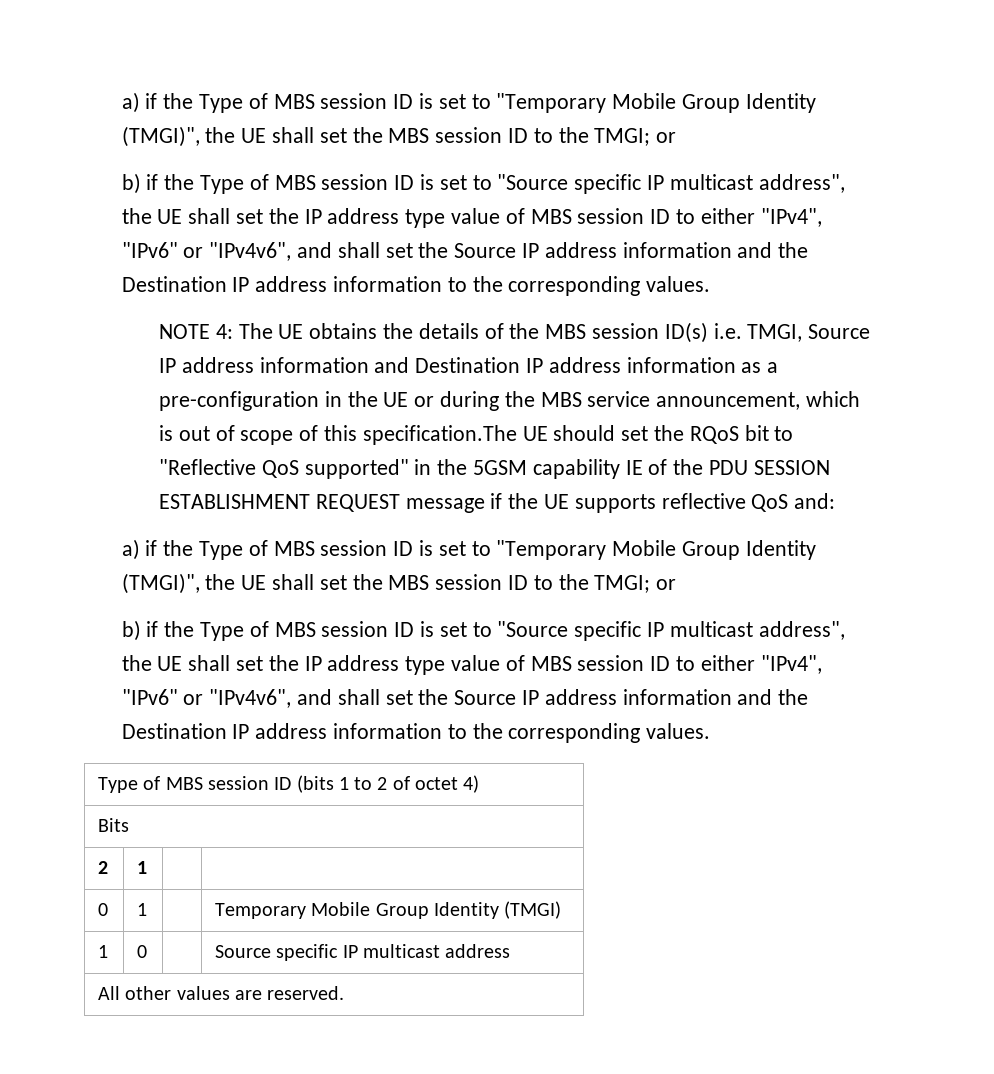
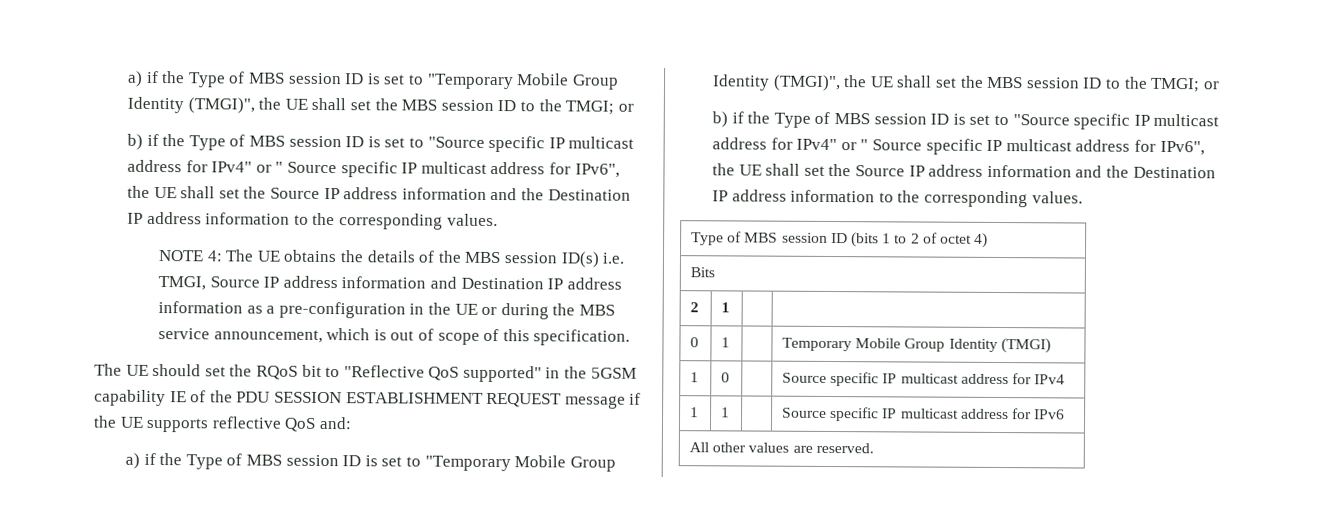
[758,174,845,193] [121,208,822,228] [121,242,449,261] address", the UE shall set the IP address type value of MBS session ID to either "IPv4", "IPv6" or "IPv4v6", and shall set the -> [127,159,620,178] [127,185,267,199] address for IPv4" or " Source specific IP multicast address for IPv6", the UE shall set the
[362,425,517,445] specification.The -> [533,329,631,346] [94,363,122,376] specification. // The
[758,621,845,640] [121,655,822,675] [121,689,449,708] address", the UE shall set the IP address type value of MBS session ID to either "IPv4", "IPv6" or "IPv4v6", and shall set the -> [712,137,1205,156] [712,163,852,177] address for IPv4" or " Source specific IP multicast address for IPv6", the UE shall set the
(511, 951) none -> [1011,373,1066,385] [690,407,700,418] [721,407,731,418] [782,406,1066,422] for IPv4 // 1 | 1 | | Source specific IP multicast address for IPv6

